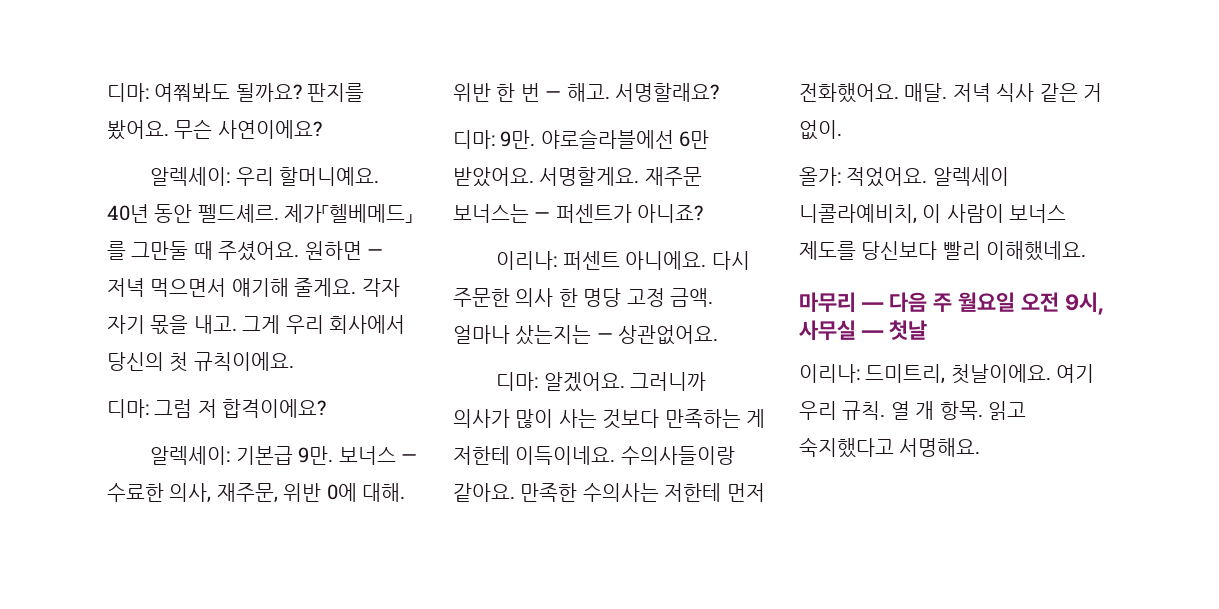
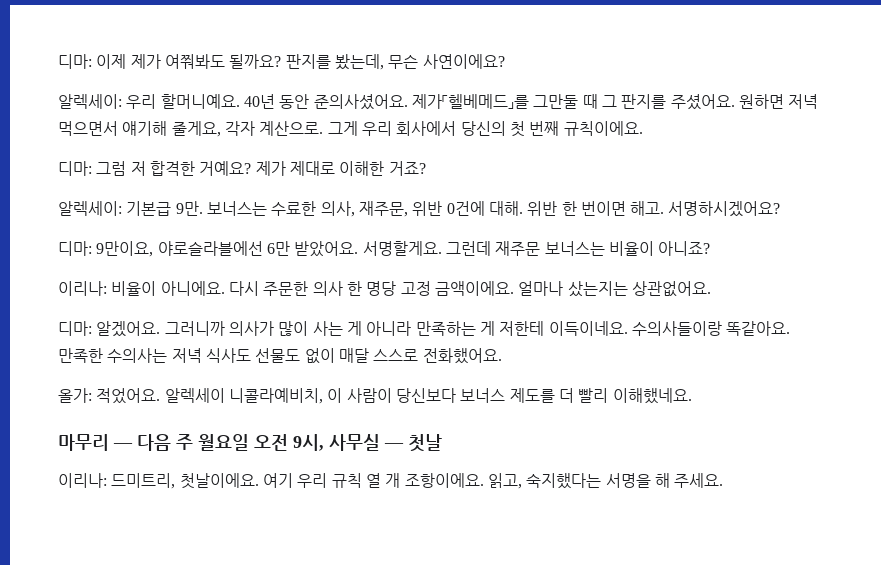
[107,83,149,102] 디마: -> [58,54,161,69] 디마: 이제 제가
[107,120,169,140] 봤어요. -> [334,54,384,70] 봤는데,
[197,204,279,223] 펠드셰르. -> [313,94,408,110] 준의사셨어요.
(213, 250) none -> [601,94,667,109] 그 판지를
[367,249,383,257] — -> (784, 101) none
[294,278,400,297] [107,315,237,335] 줄게요. 각자 자기 몫을 내고. -> [171,121,324,137] 줄게요, 각자 계산으로.
(189, 362) none -> [529,121,560,136] 번째
[222,399,327,418] 합격이에요? -> [149,161,426,176] 합격한 거예요? 제가 제대로 이해한 거죠?
[338,446,417,465] 보너스 — -> [206,201,267,216] 보너스는
[326,483,357,502] 0에 -> [446,201,485,216] 0건에
[520,83,719,102] [453,130,536,149] 번 — 해고. 서명할래요? // 디마: 9만. -> [580,201,781,217] [58,241,154,257] 번이면 해고. 서명하시겠어요? // 디마: 9만이요,
(640, 176) none -> [445,241,491,256] 그런데
[534,204,632,223] — 퍼센트가 -> [608,241,654,256] 비율이
[562,251,620,270] 퍼센트 -> [111,281,157,296] 비율이
[670,288,713,307] 금액. -> [434,281,514,296] 금액이에요.
[596,333,613,341] — -> (628, 289) none
[602,409,660,429] 것보다 -> [346,321,412,336] 게 아니라
[453,483,515,502] 같아요. -> [726,321,791,336] 똑같아요.
[664,483,765,502] [799,83,1102,103] [799,120,842,140] 저한테 먼저 전화했어요. 매달. 저녁 식사 같은 거 없이. -> [171,348,502,364] 저녁 식사도 선물도 없이 매달 스스로 전화했어요.
(1004, 213) none -> [395,388,456,403] 당신보다
[861,241,938,260] 당신보다 -> [558,388,574,403] 더
[842,401,886,420] 규칙. -> [331,473,362,488] 규칙
[939,401,1026,420] [799,437,981,458] 항목. 읽고 숙지했다고 서명해요. -> [404,473,724,489] 조항이에요. 읽고, 숙지했다는 서명을 해 주세요.

